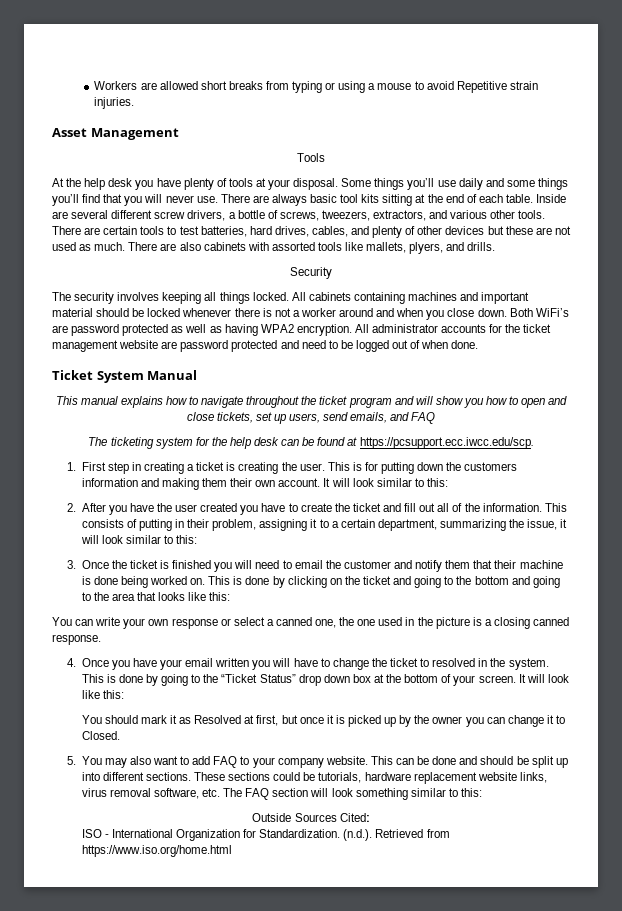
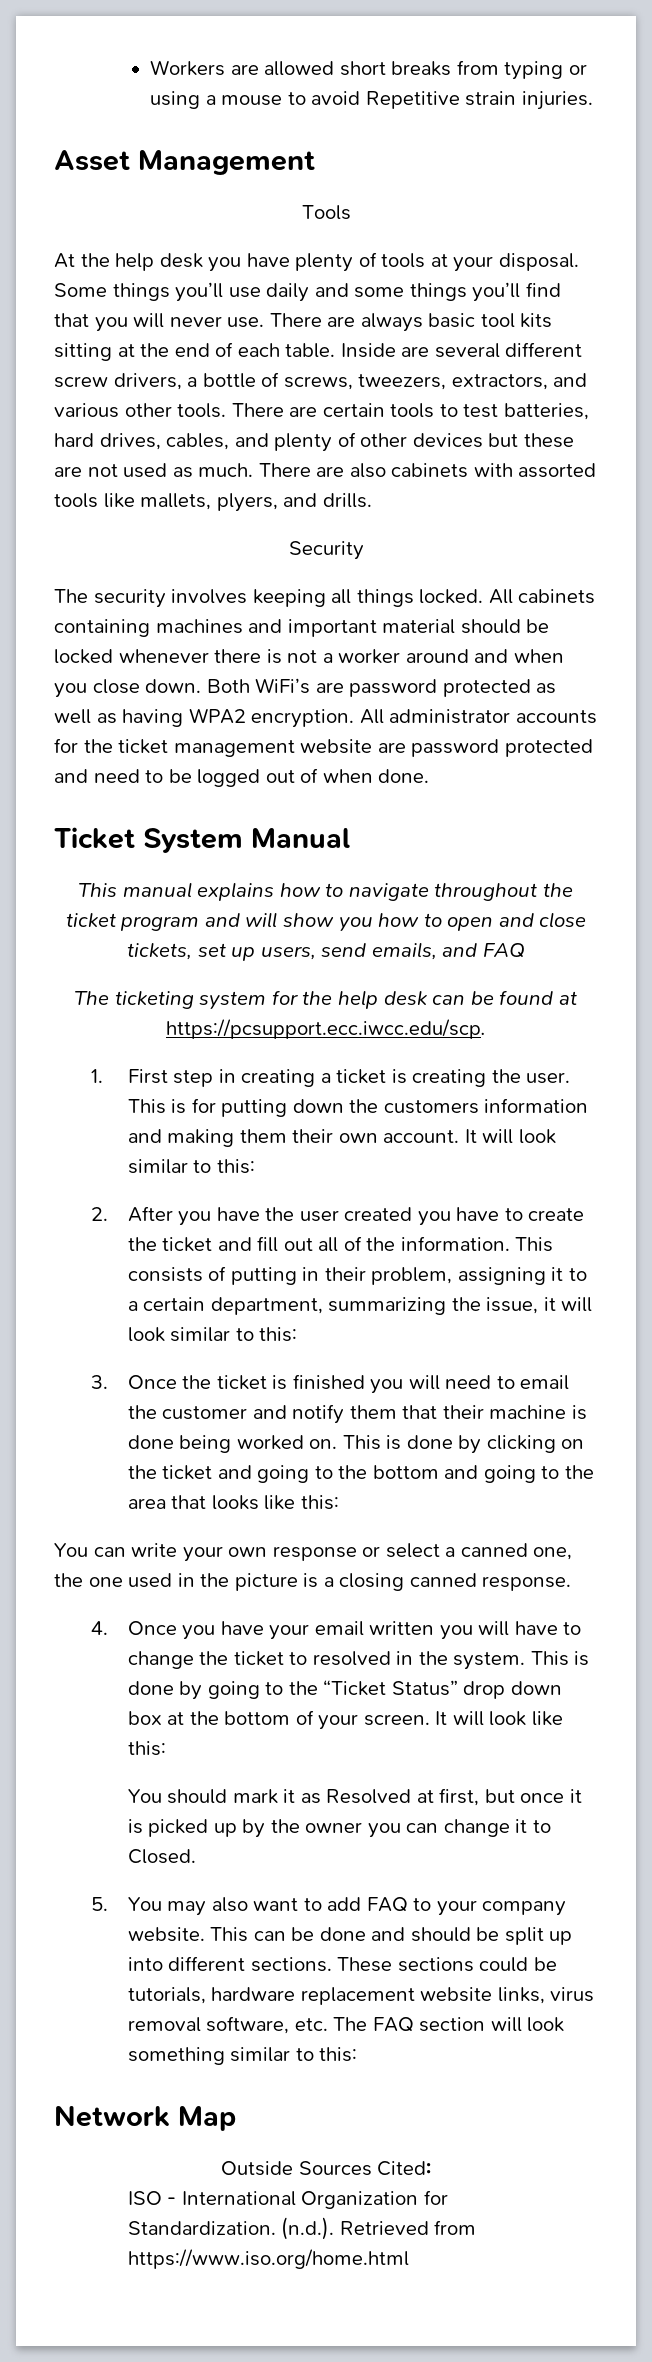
(483, 792) none -> [54,2105,236,2131] // Network Map

